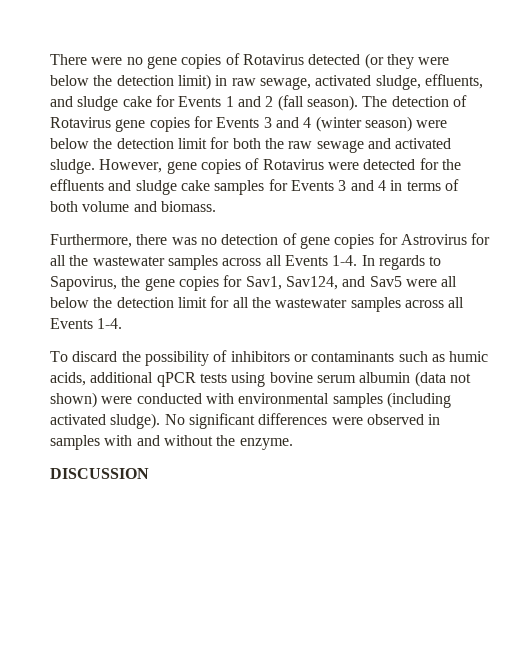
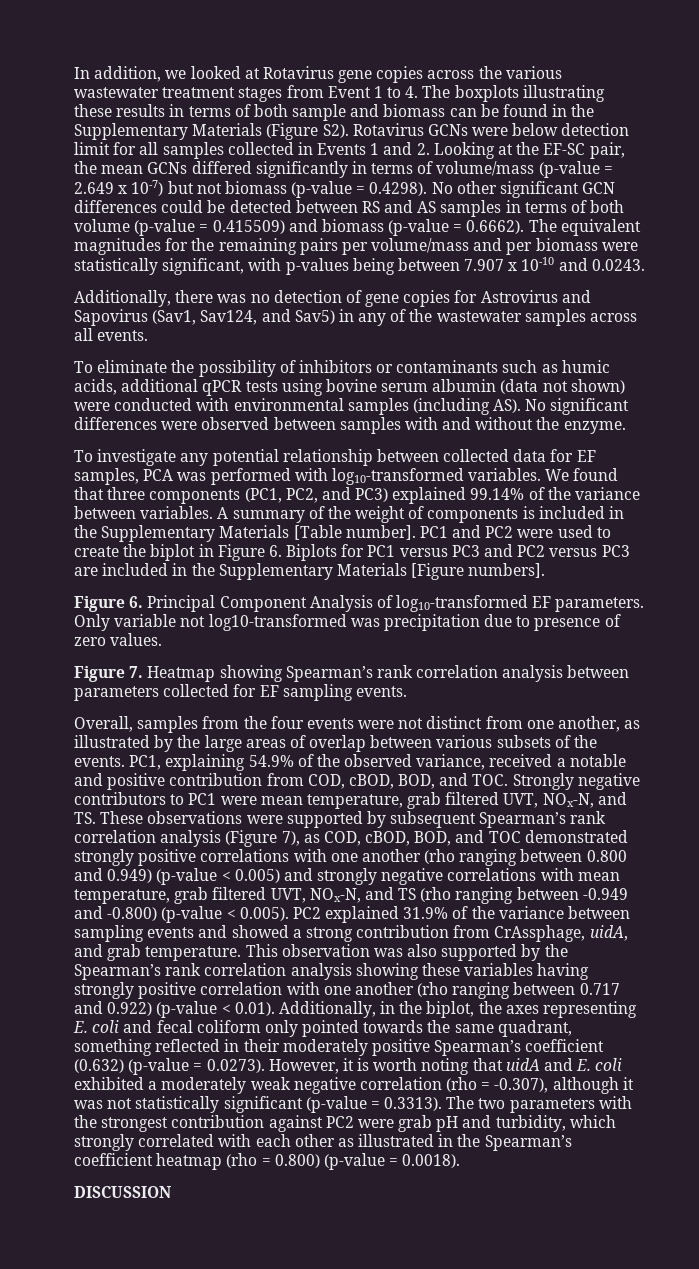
[50,53,450,69] [50,74,483,90] [50,95,467,111] [50,116,448,132] [50,137,452,153] [50,158,461,174] [50,179,386,195] There were no gene copies of Rotavirus detected (or they were below the detection limit) in raw sewage, activated sludge, effluents, and sludge cake for Events 1 and 2 (fall season). The detection of Rotavirus gene copies for Events 3 and 4 (winter season) were below the detection limit for both the raw sewage and activated sludge. However, gene copies of Rotavirus were detected for the effluents and sludge cake samples for Events 3 and 4 -> [74,66,562,83] [74,85,605,102] [74,104,595,121] [74,123,630,140] [74,142,625,159] [74,161,613,178] [74,180,616,198] [74,200,502,217] In addition, we looked at Rotavirus gene copies across the various wastewater treatment stages from Event 1 to 4. The boxplots illustrating these results in terms of both sample and biomass can be found in the Supplementary Materials (Figure S2). Rotavirus GCNs were below detection limit for all samples collected in Events 1 and 2. Looking at the EF-SC pair, the mean GCNs differed significantly in terms of volume/mass (p-value = 2.649 x 10-7) but not biomass (p-value = 0.4298). No other significant GCN differences could be detected between RS and AS samples
[133,201,216,212] [50,234,132,248] and biomass. // Furthermore, -> [134,219,641,236] [74,238,638,255] [74,257,645,275] [74,290,171,307] (p-value = 0.415509) and biomass (p-value = 0.6662). The equivalent magnitudes for the remaining pairs per volume/mass and per biomass were statistically significant, with p-values being between 7.907 x 10-10 and 0.0243. // Additionally,
[471,233,491,245] [50,255,442,270] [50,275,458,291] [50,296,465,312] [50,318,123,329] [50,351,118,362] for all the wastewater samples across all Events 1-4. In regards to Sapovirus, the gene copies for Sav1, Sav124, and Sav5 were all below the detection limit for all the wastewater samples across all Events 1-4. // To discard -> [561,290,591,303] [74,309,638,326] [74,328,149,341] [74,360,168,373] and Sapovirus (Sav1, Sav124, and Sav5) in any of the wastewater samples across all events. // To eliminate
[50,413,161,429] activated sludge). -> [493,399,522,413] AS).
[428,414,441,425] in -> [273,417,336,430] between
(293, 444) none -> [74,449,596,466] [74,468,619,485] [74,487,641,504] [74,506,625,523] [74,525,611,542] [74,544,630,561] [74,563,546,580] [74,595,645,612] [74,614,621,631] [74,633,163,646] [74,665,630,682] [74,684,407,701] [74,716,641,733] [74,735,598,752] [74,754,626,771] [74,773,640,790] [74,792,627,809] [74,811,607,828] [74,830,628,847] [74,849,627,866] [74,868,620,885] [74,887,628,904] [74,906,631,923] [74,925,628,942] [74,944,568,961] [74,963,590,980] [74,982,620,999] [74,1001,638,1018] [73,1020,572,1037] [74,1039,605,1056] [74,1058,623,1075] [74,1077,634,1094] [74,1096,632,1113] [74,1115,616,1132] [74,1134,572,1151] [74,1153,461,1170] // To investigate any potential relationship between collected data for EF samples, PCA was performed with log10-transformed variables. We found that three components (PC1, PC2, and PC3) explained 99.14% of the variance between variables. A summary of the weight of components is included in the Supplementary Materials [Table number]. PC1 and PC2 were used to create the biplot in Figure 6. Biplots for PC1 versus PC3 and PC2 versus PC3 are included in the Supplementary Materials [Figure numbers]. // Figure 6. Principal Component Analysis of log10-transformed EF parameters. Only variable not log10-transformed was precipitation due to presence of zero values. // Figure 7. Heatmap showing Spearman’s rank correlation analysis between parameters collected for EF sampling events. // Overall, samples from the four events were not distinct from one another, as illustrated by the large areas of overlap between various subsets of the events. PC1, explaining 54.9% of the observed variance, received a notable and positive contribution from COD, cBOD, BOD, and TOC. Strongly negative contributors to PC1 were mean temperature, grab filtered UVT, NOx-N, and TS. These observations were supported by subsequent Spearman’s rank correlation analysis (Figure 7), as COD, cBOD, BOD, and TOC demonstrated strongly positive correlations with one another (rho ranging between 0.800 and 0.949) (p-value < 0.005) and strongly negative correlations with mean temperature, grab filtered UVT, NOx-N, and TS (rho ranging between -0.949 and -0.800) (p-value < 0.005). PC2 explained 31.9% of the variance between sampling events and showed a strong contribution from CrAssphage, uidA, and grab temperature. This observation was also supported by the Spearman’s rank correlation analysis showing these variables having strongly positive correlation with one another (rho ranging between 0.717 and 0.922) (p-value < 0.01). Additionally, in the biplot, the axes representing E. coli and fecal coliform only pointed towards the same quadrant, something reflected in their moderately positive Spearman’s coefficient (0.632) (p-value = 0.0273). However, it is worth noting that uidA and E. coli exhibited a moderately weak negative correlation (rho = -0.307), although it was not statistically significant (p-value = 0.3313). The two parameters with the strongest contribution against PC2 were grab pH and turbidity, which strongly correlated with each other as illustrated in the Spearman’s coefficient heatmap (rho = 0.800) (p-value = 0.0018).

